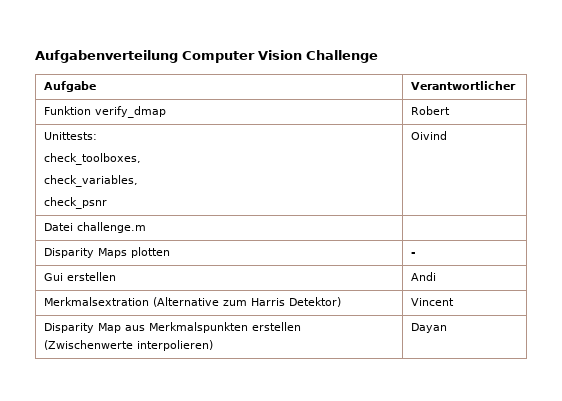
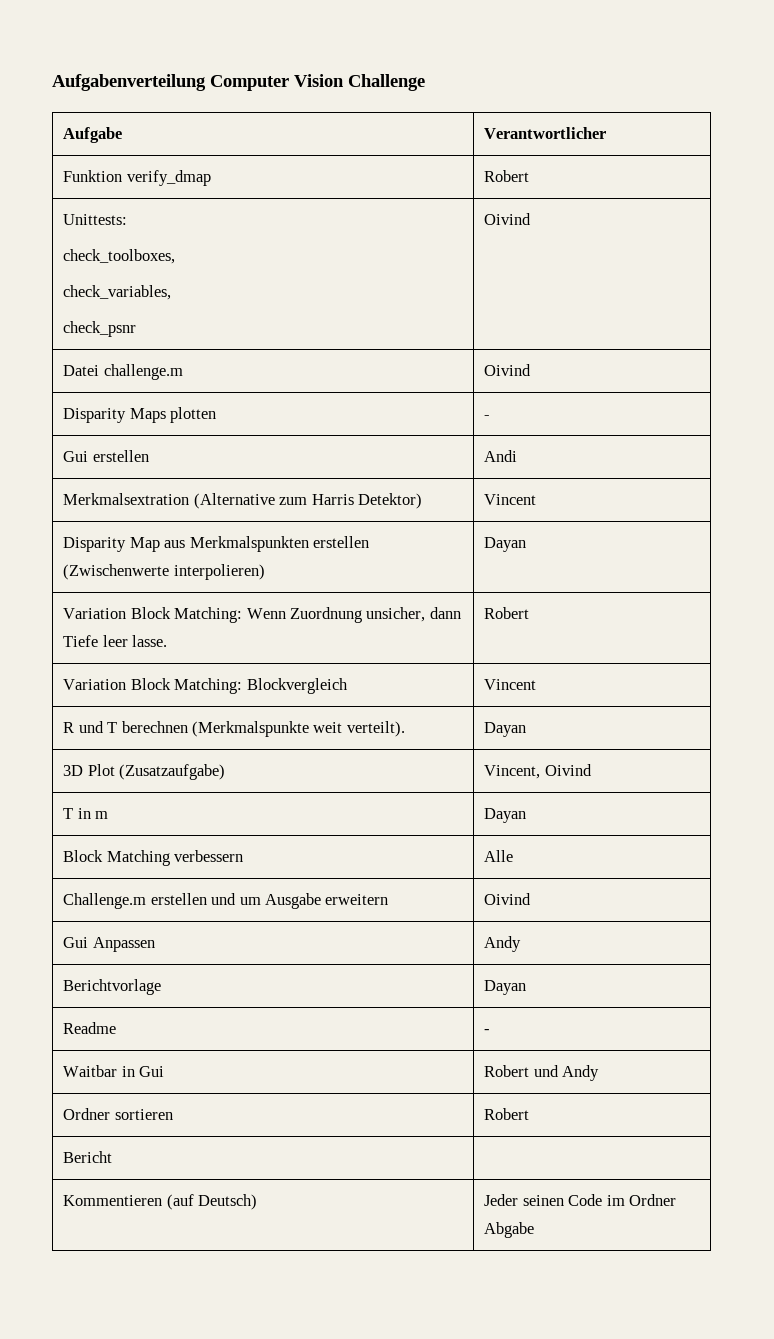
(147, 227) none -> [484,364,532,376] Oivind
(448, 328) none -> [63,607,461,623] [63,635,168,647] [484,607,530,619] [63,678,348,694] [484,679,537,690] [63,721,405,737] [484,722,527,737] [63,764,226,780] [484,764,592,779] [63,808,109,819] [484,808,527,823] [63,850,244,866] [484,850,514,862] [63,893,389,909] [484,893,532,905] [63,937,155,952] [484,936,522,952] [63,979,162,995] [484,980,527,995] [63,1022,117,1034] [484,1029,491,1034] [63,1065,165,1077] [484,1065,600,1081] [63,1108,173,1120] [484,1108,530,1120] [63,1151,113,1163] [63,1194,258,1210] [484,1194,677,1206] [484,1222,535,1238] // Variation Block Matching: Wenn Zuordnung unsicher, dann Tiefe leer lasse. | Robert // Variation Block Matching: Blockvergleich | Vincent // R und T berechnen (Merkmalspunkte weit verteilt). | Dayan // 3D Plot (Zusatzaufgabe) | Vincent, Oivind // T in m | Dayan // Block Matching verbessern | Alle // Challenge.m erstellen und um Ausgabe erweitern | Oivind // Gui Anpassen | Andy // Berichtvorlage | Dayan // Readme | - // Waitbar in Gui | Robert und Andy // Ordner sortieren | Robert // Bericht | // Kommentieren (auf Deutsch) | Jeder seinen Code im Ordner Abgabe

